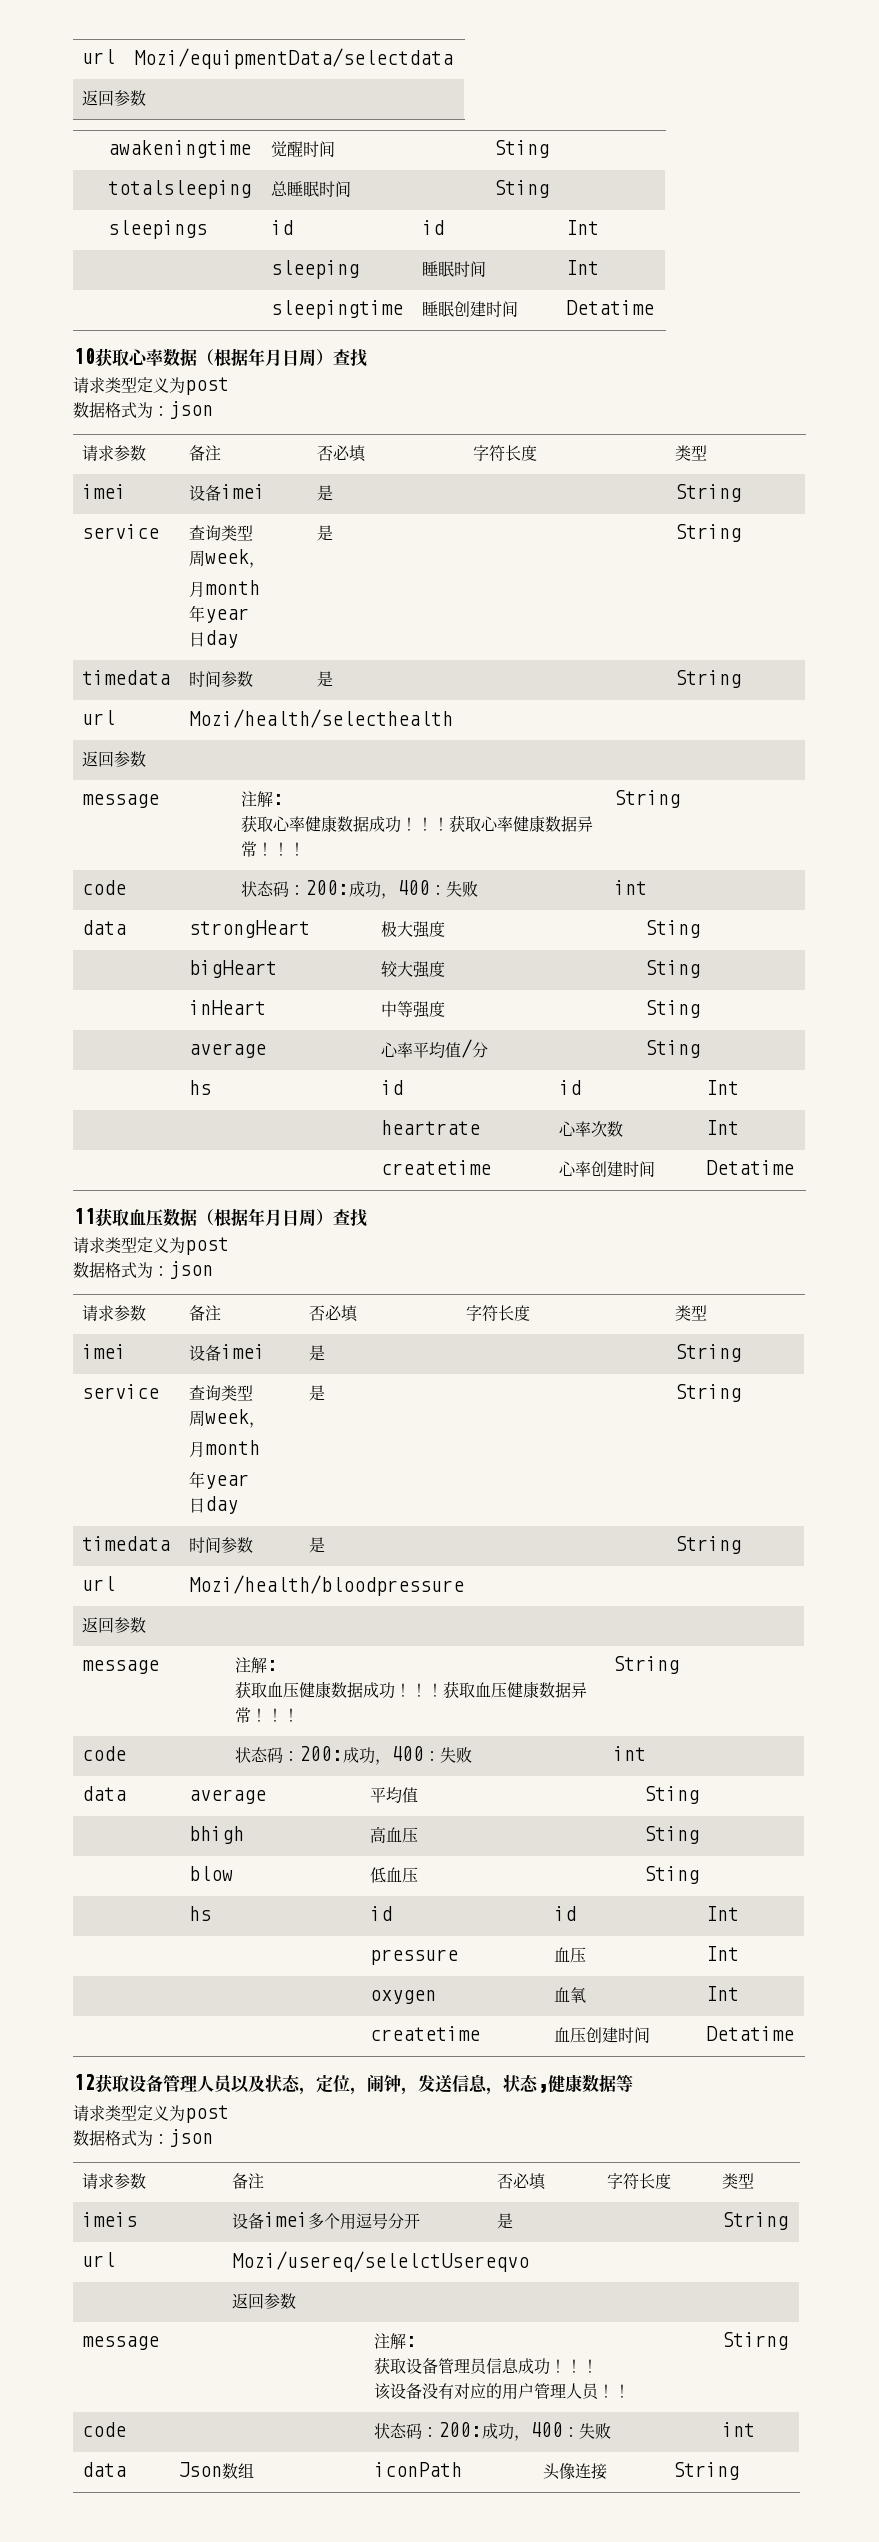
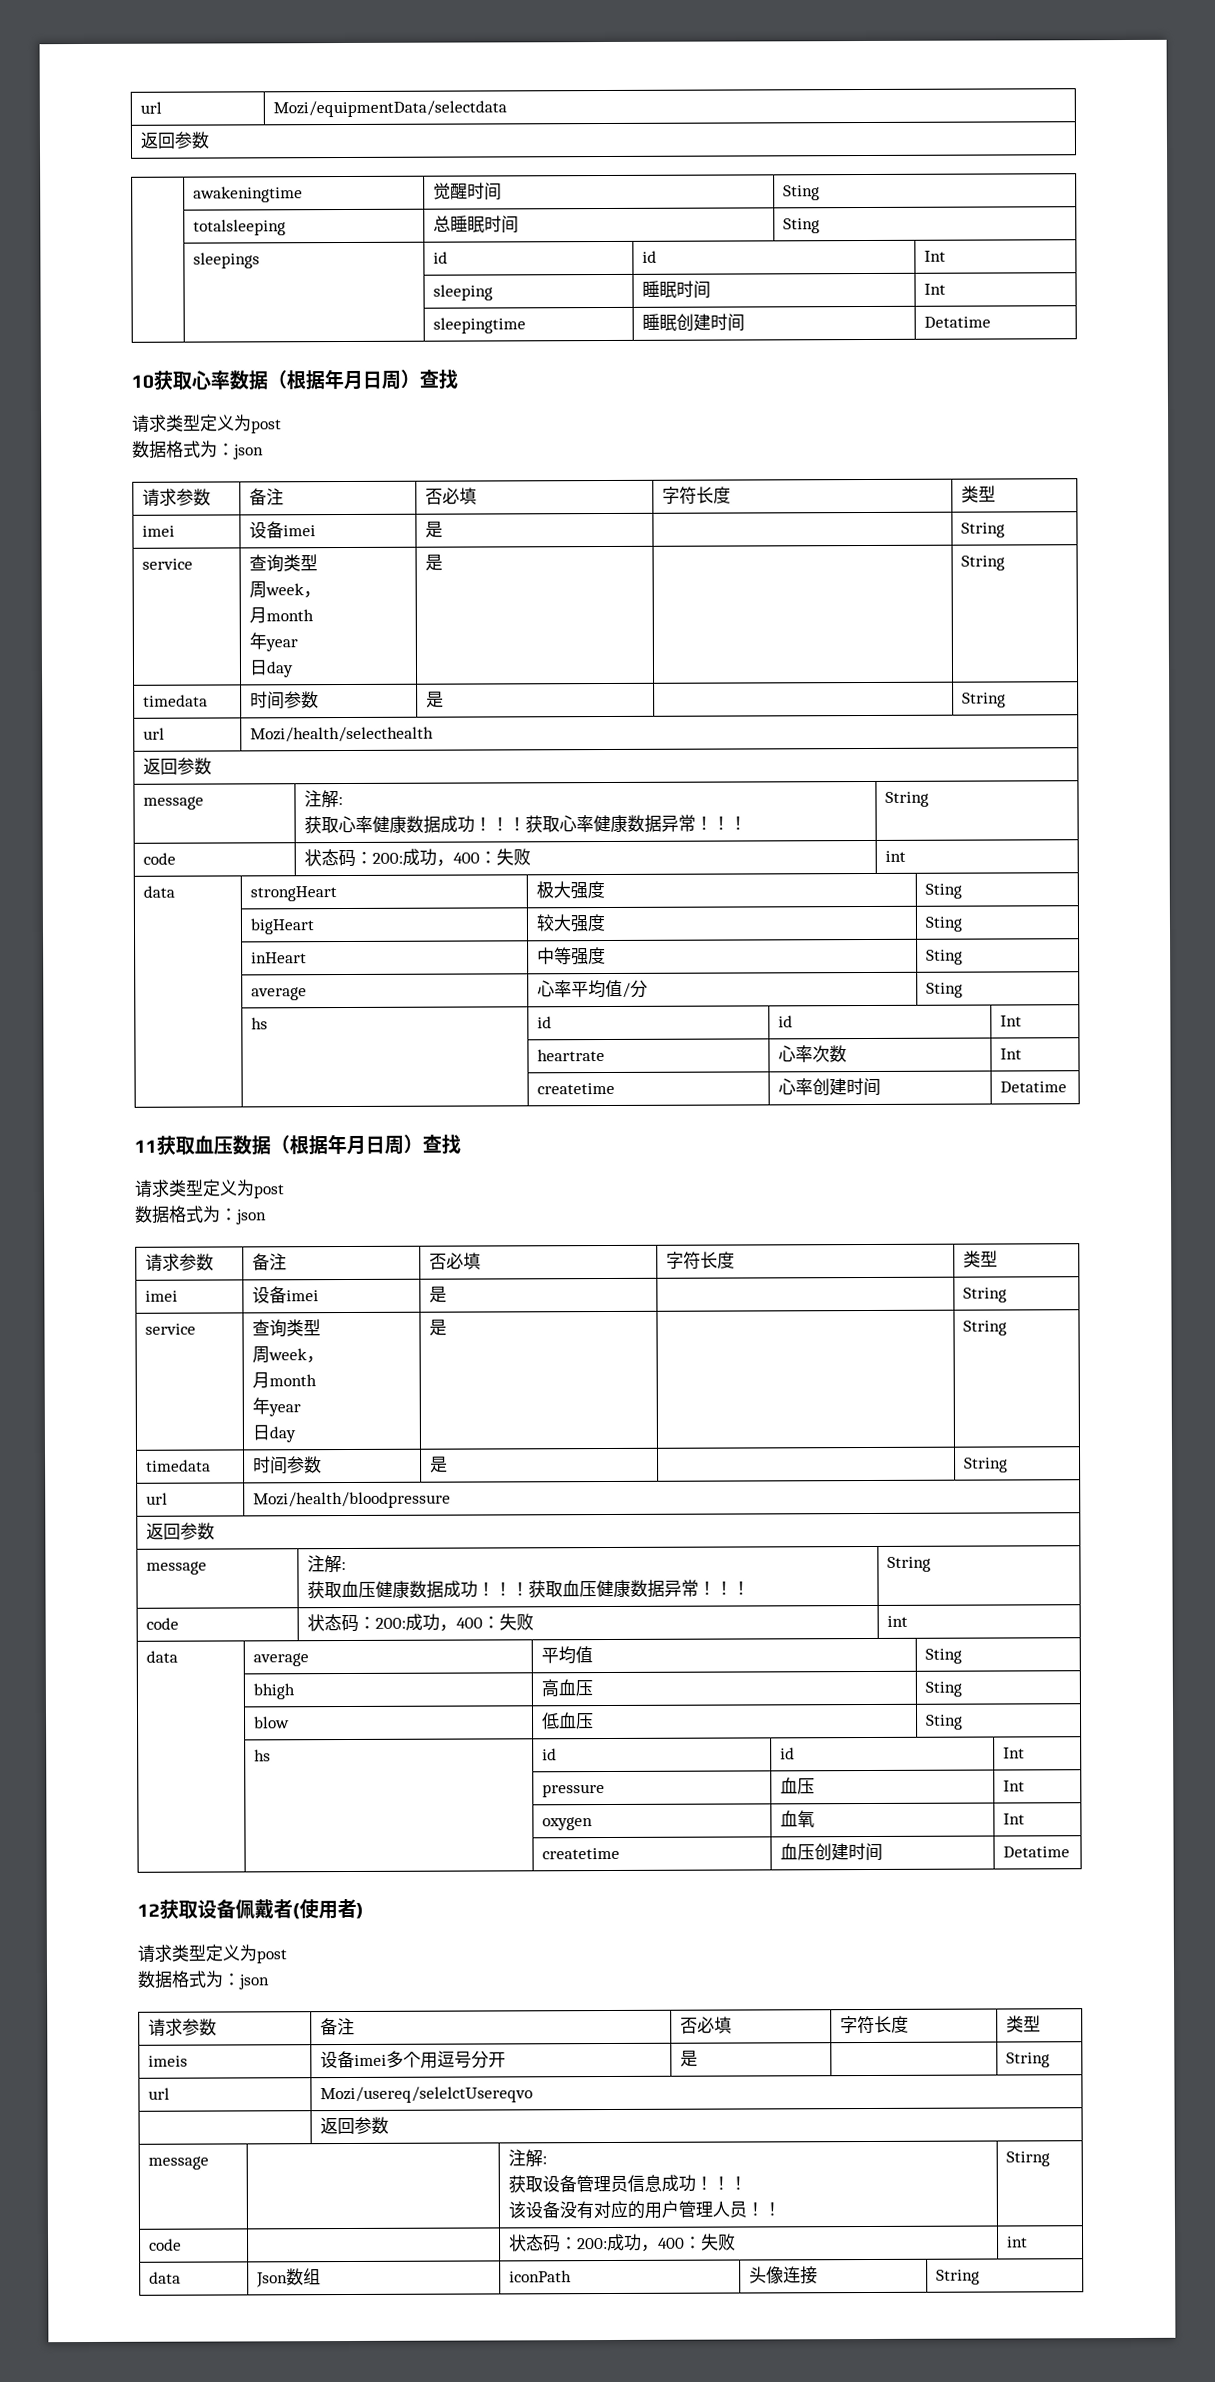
[163,2074,633,2095] 管理人员以及状态，定位，闹钟，发送信息，状态,健康数据等 -> [235,1898,364,1920] 佩戴者(使用者)

